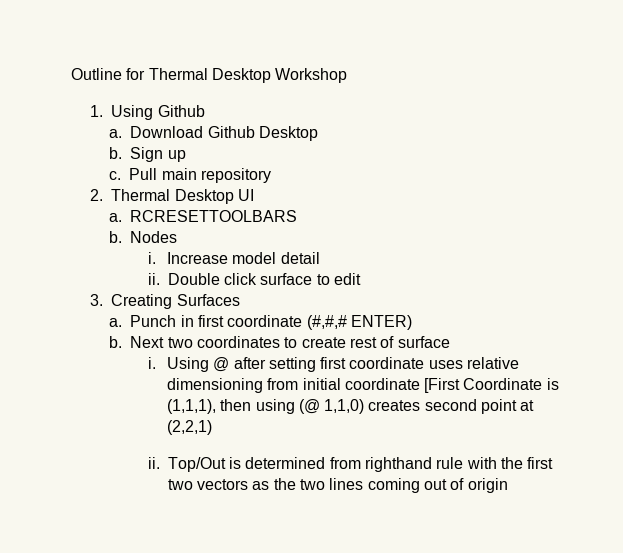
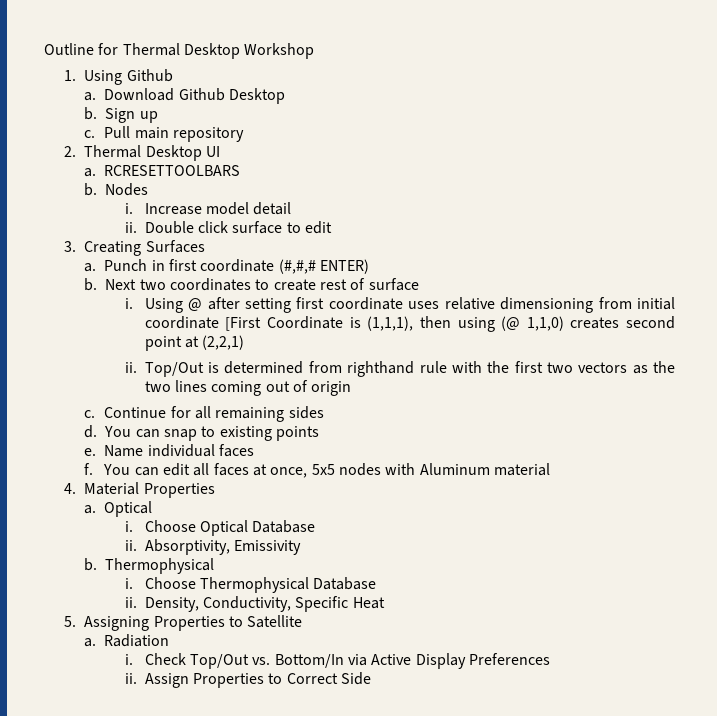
(508, 485) none -> [84,406,324,422] [84,425,319,441] [84,444,255,457] [84,463,550,478] [64,482,215,498] [84,501,153,517] [124,520,316,536] [124,539,302,555] [84,558,215,574] [124,577,377,593] [124,596,385,612] [64,615,303,631] [84,634,170,647] [124,653,551,669] [124,672,372,688] // c. Continue for all remaining sides // d. You can snap to existing points // e. Name individual faces // f. You can edit all faces at once, 5x5 nodes with Aluminum material // 4. Material Properties // a. Optical // i. Choose Optical Database // ii. Absorptivity, Emissivity // b. Thermophysical // i. Choose Thermophysical Database // ii. Density, Conductivity, Specific Heat // 5. Assigning Properties to Satellite // a. Radiation // i. Check Top/Out vs. Bottom/In via Active Display Preferences // ii. Assign Properties to Correct Side

